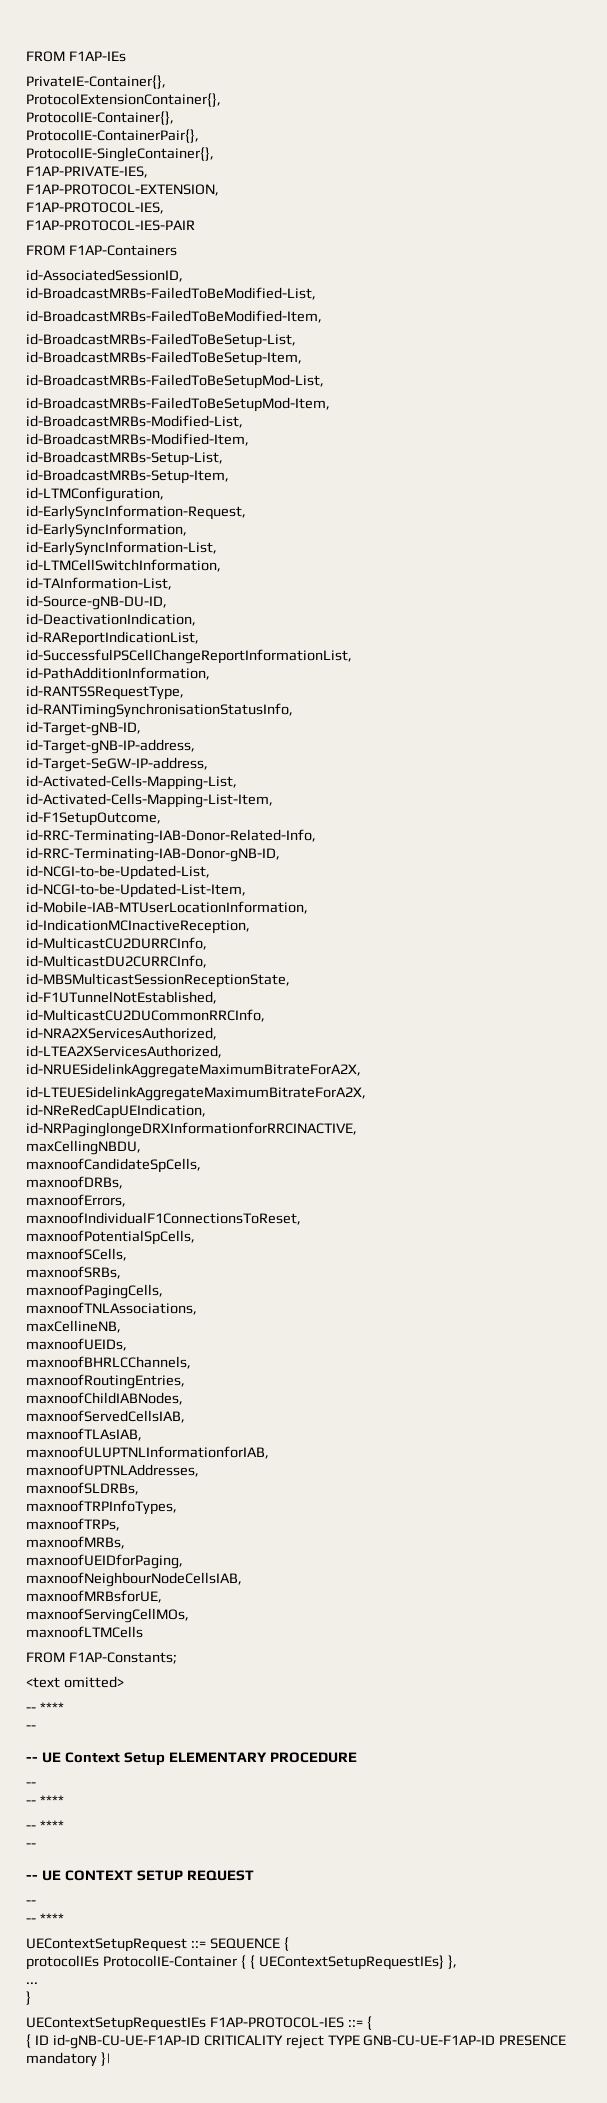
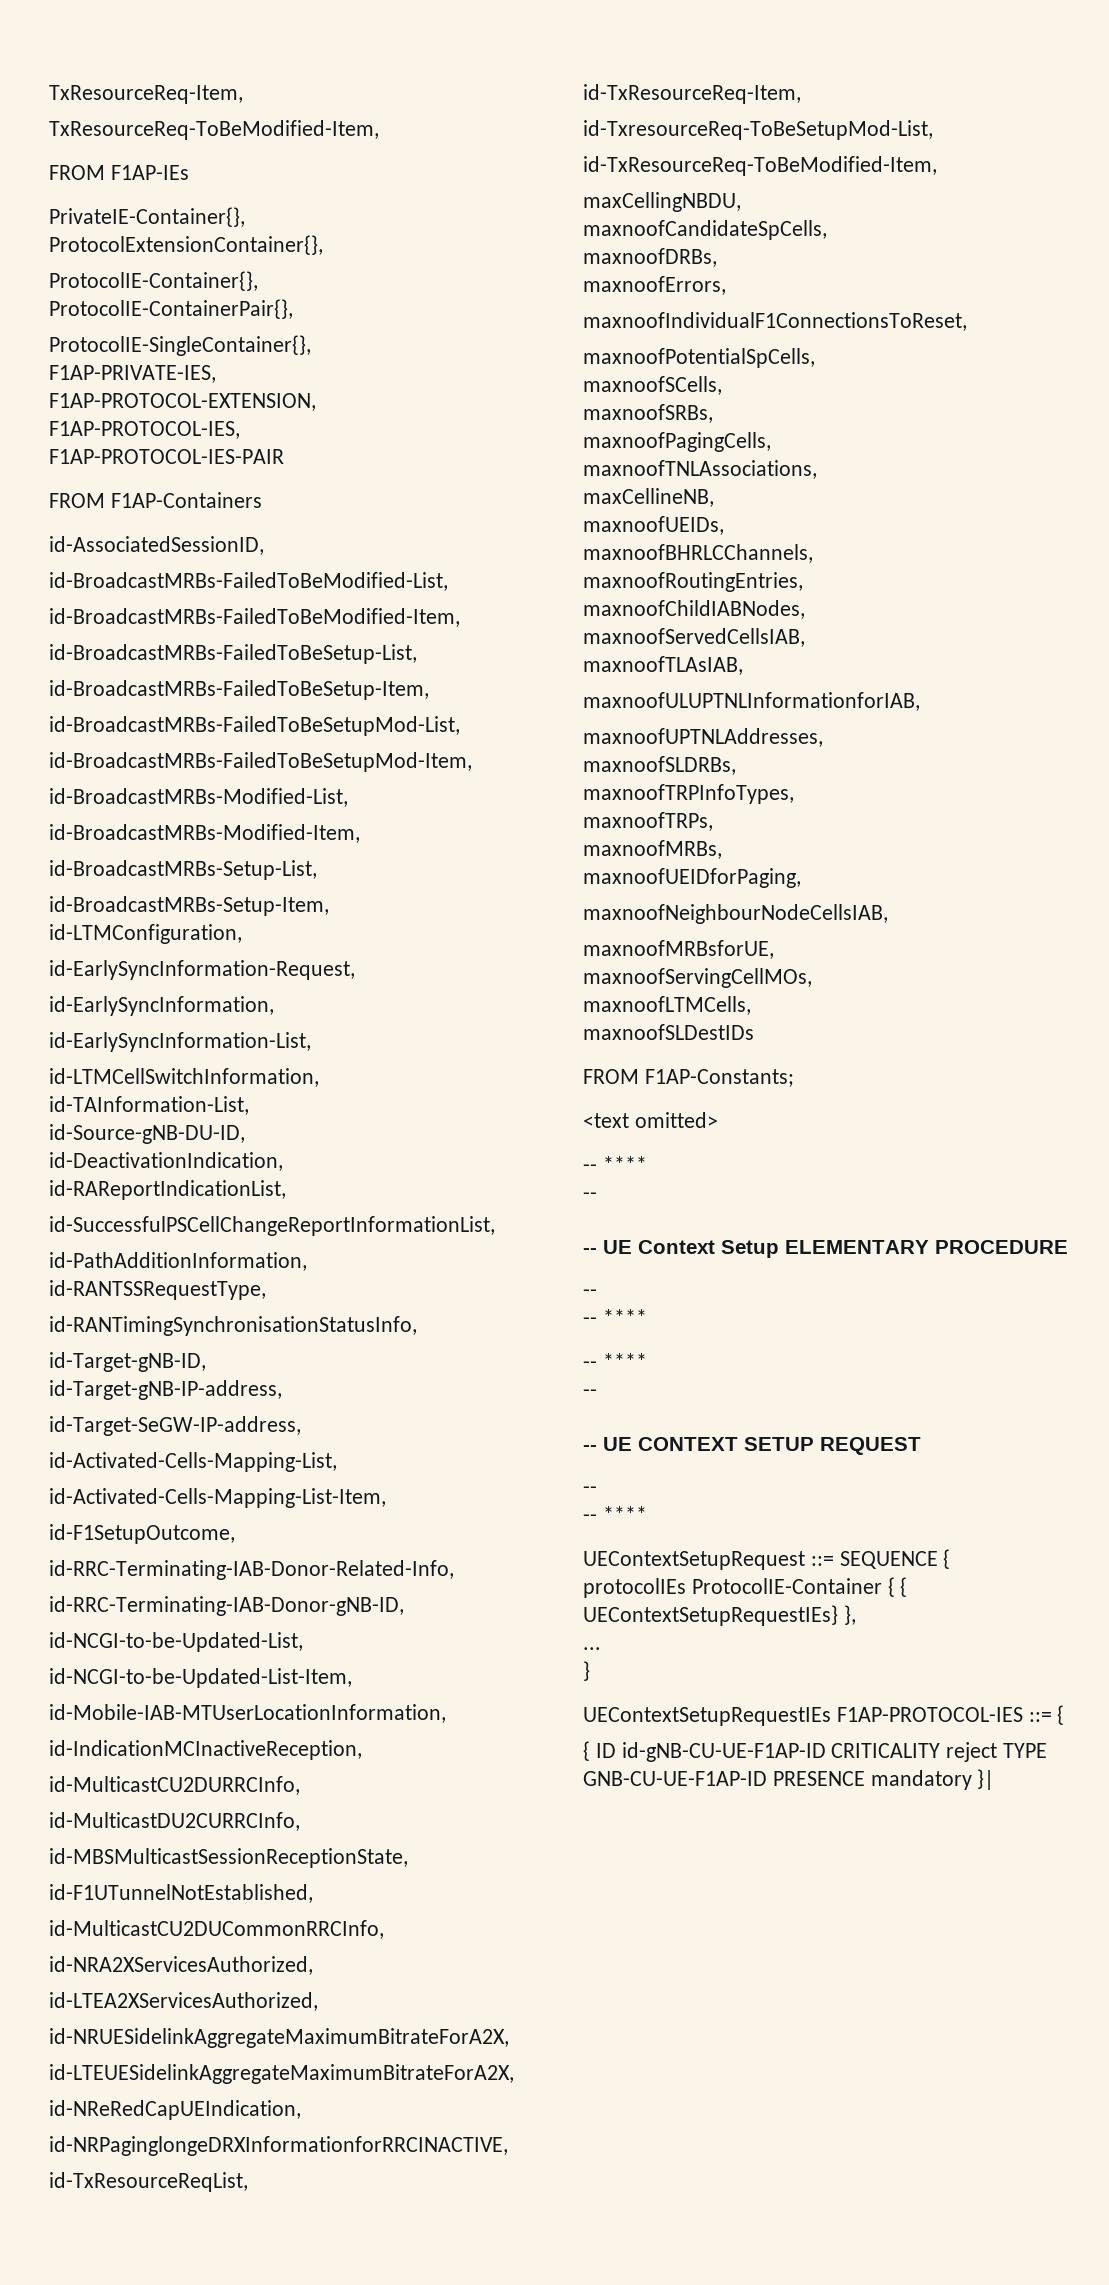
(26, 56) none -> [49,85,243,104] [49,120,379,140] TxResourceReq-Item, // TxResourceReq-ToBeModified-Item, //
(357, 1129) none -> [49,2172,248,2192] [583,84,801,104] [583,120,933,140] [583,156,937,176] // id-TxResourceReqList, // id-TxResourceReq-Item, // id-TxresourceReq-ToBeSetupMod-List, // id-TxResourceReq-ToBeModified-Item,
[26,1626,143,1638] maxnoofLTMCells -> [583,996,751,1015] [583,1024,754,1040] maxnoofLTMCells, // maxnoofSLDestIDs

